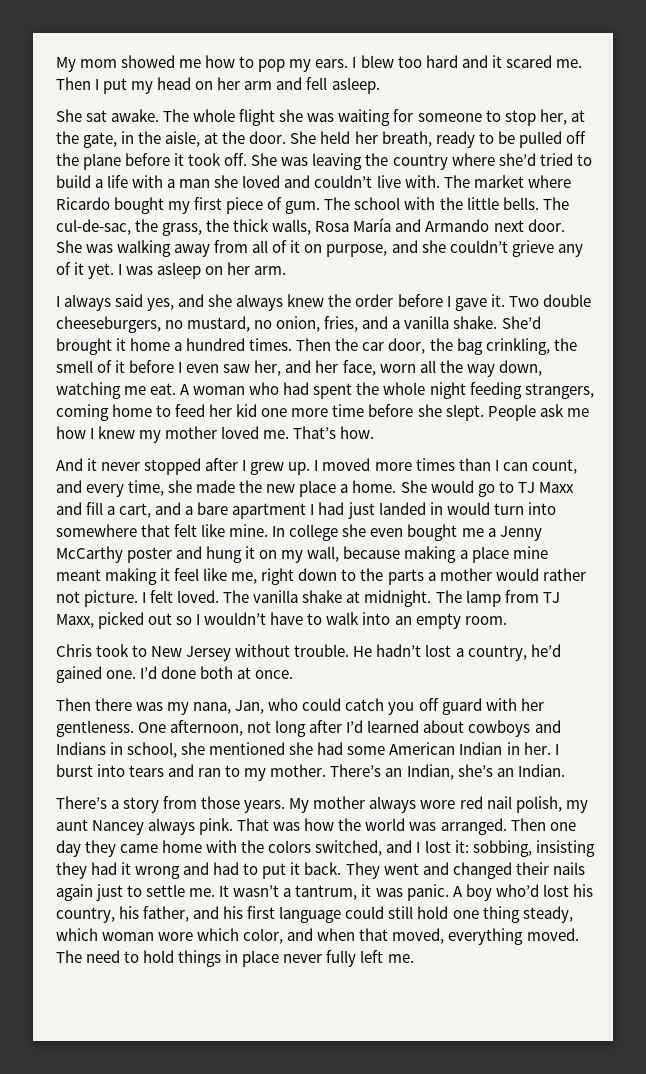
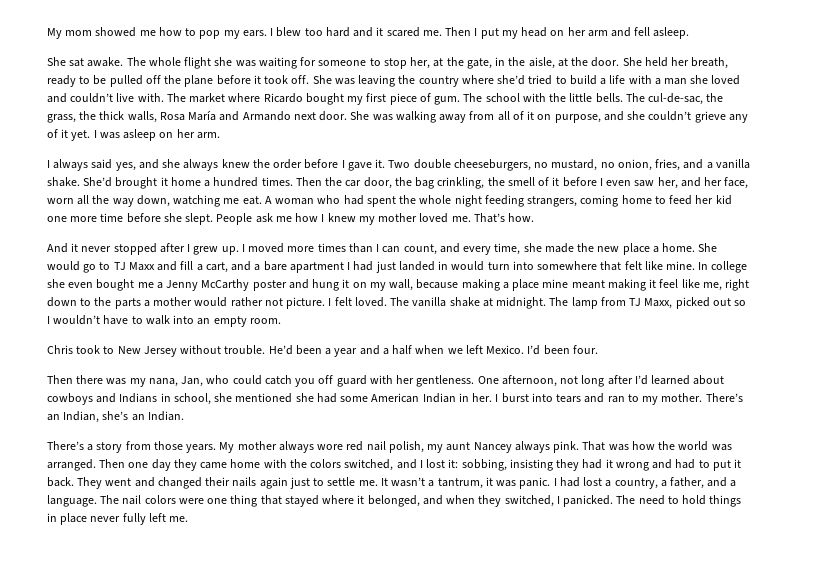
[353,644,561,661] [56,666,294,683] He hadn’t lost a country, he’d gained one. I’d done both at once. -> [268,345,598,357] He’d been a year and a half when we left Mexico. I’d been four.
[452,884,593,901] [56,906,573,923] [56,928,579,945] A boy who’d lost his country, his father, and his first language could still hold one thing steady, which woman wore which color, and when that moved, everything moved. -> [553,477,737,489] [47,495,614,507] I had lost a country, a father, and a language. The nail colors were one thing that stayed where it belonged, and when they switched, I panicked.

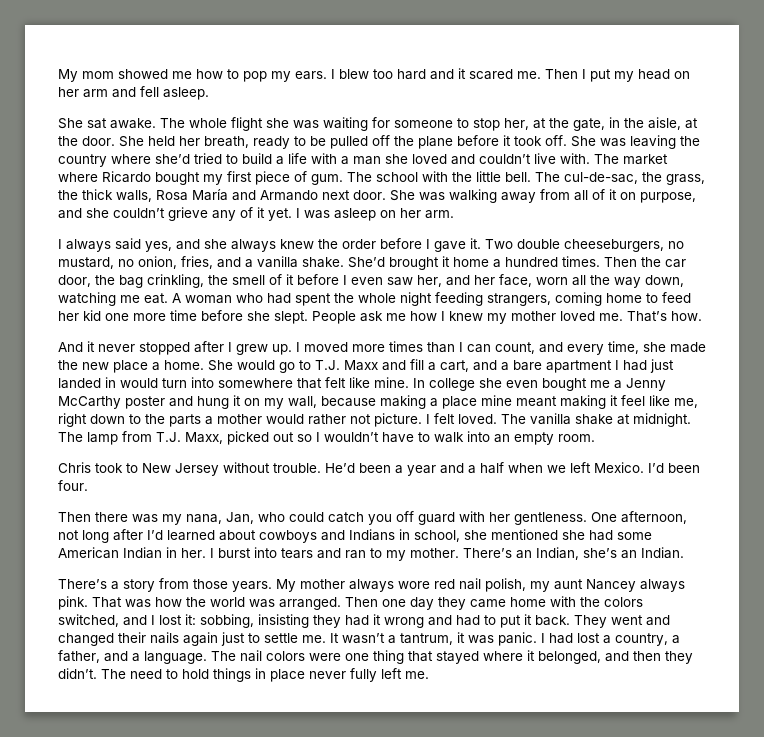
[595,93,623,103] bells. -> [505,172,531,182] bell.
[113,262,126,270] TJ -> [315,360,340,370] T.J.
[629,298,642,306] TJ -> [156,432,181,442] T.J.
[446,495,614,507] when they switched, I panicked. -> [633,651,693,664] [58,668,97,679] then they didn’t.

